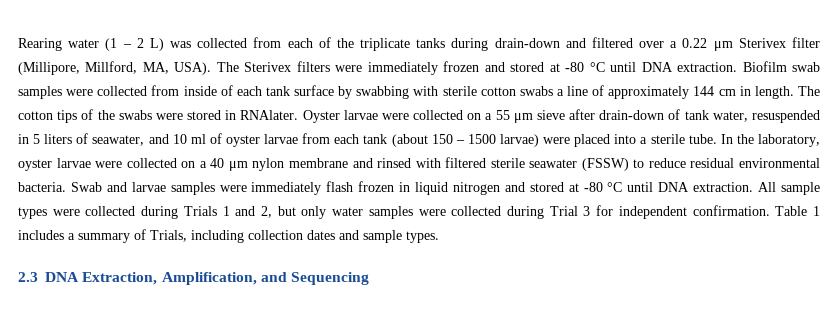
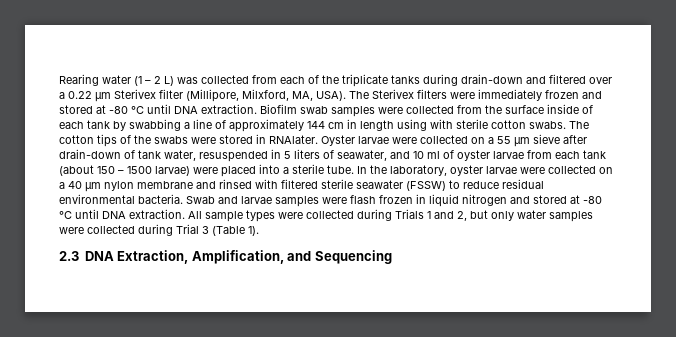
[85,61,138,74] Millford, -> [242,89,289,101] Milxford,
(180, 90) none -> [485,105,544,114] the surface
[294,85,335,96] surface -> (110, 124) none
[413,86,553,96] with sterile cotton swabs -> (181, 125) none
[754,86,794,99] length. -> [360,119,566,131] length using with sterile cotton swabs.
[251,182,322,195] immediately -> (347, 200) none
[596,205,820,219] [18,229,439,243] for independent confirmation. Table 1 includes a summary of Trials, including collection dates and sample types. -> [212,226,259,236] (Table 1).

